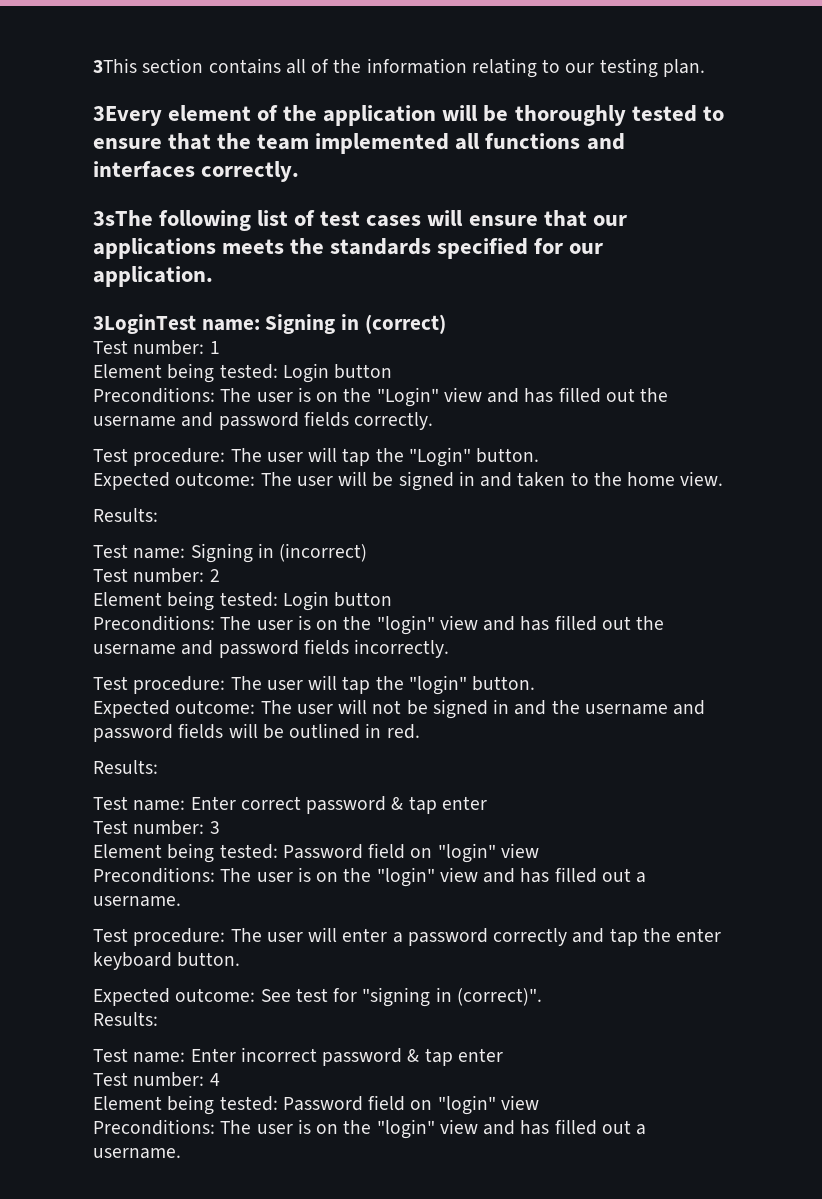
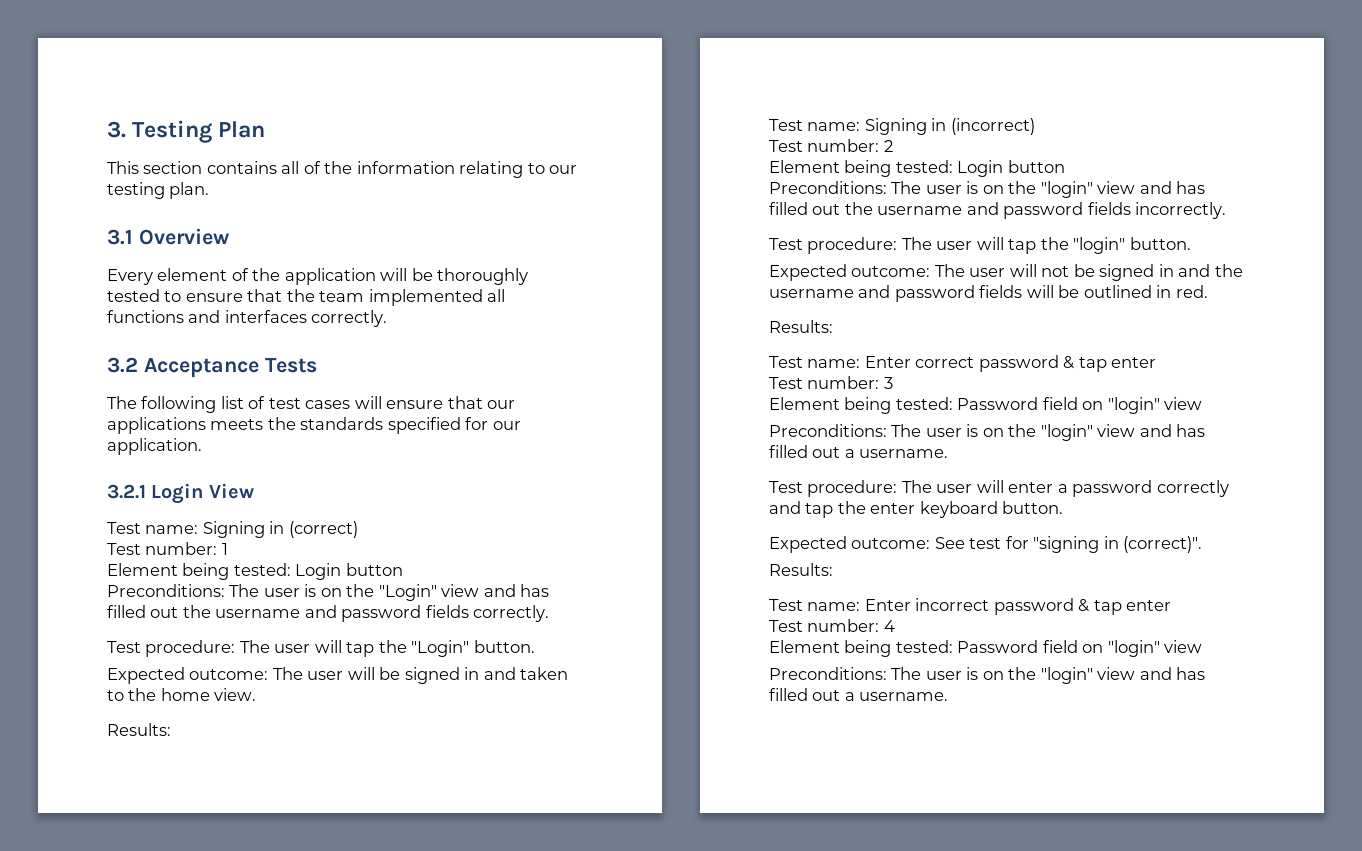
[93,58,137,73] 3This -> [107,120,266,143] [107,161,139,174] 3. Testing Plan // This
[93,106,162,126] 3Every -> [107,228,229,245] [107,269,153,285] 3.1 Overview // Every
[93,210,153,226] 3sThe -> [107,357,317,378] [107,396,137,409] 3.2 Acceptance Tests // The
[93,314,196,334] 3LoginTest -> [107,483,254,504] [107,522,141,534] 3.2.1 Login View // Test

